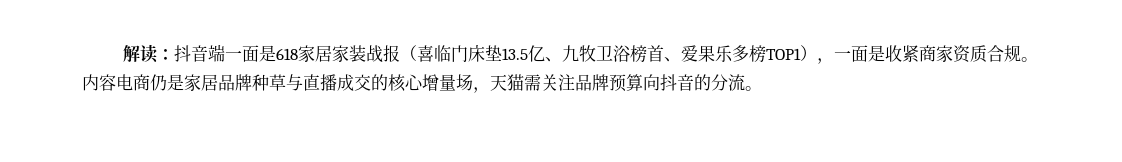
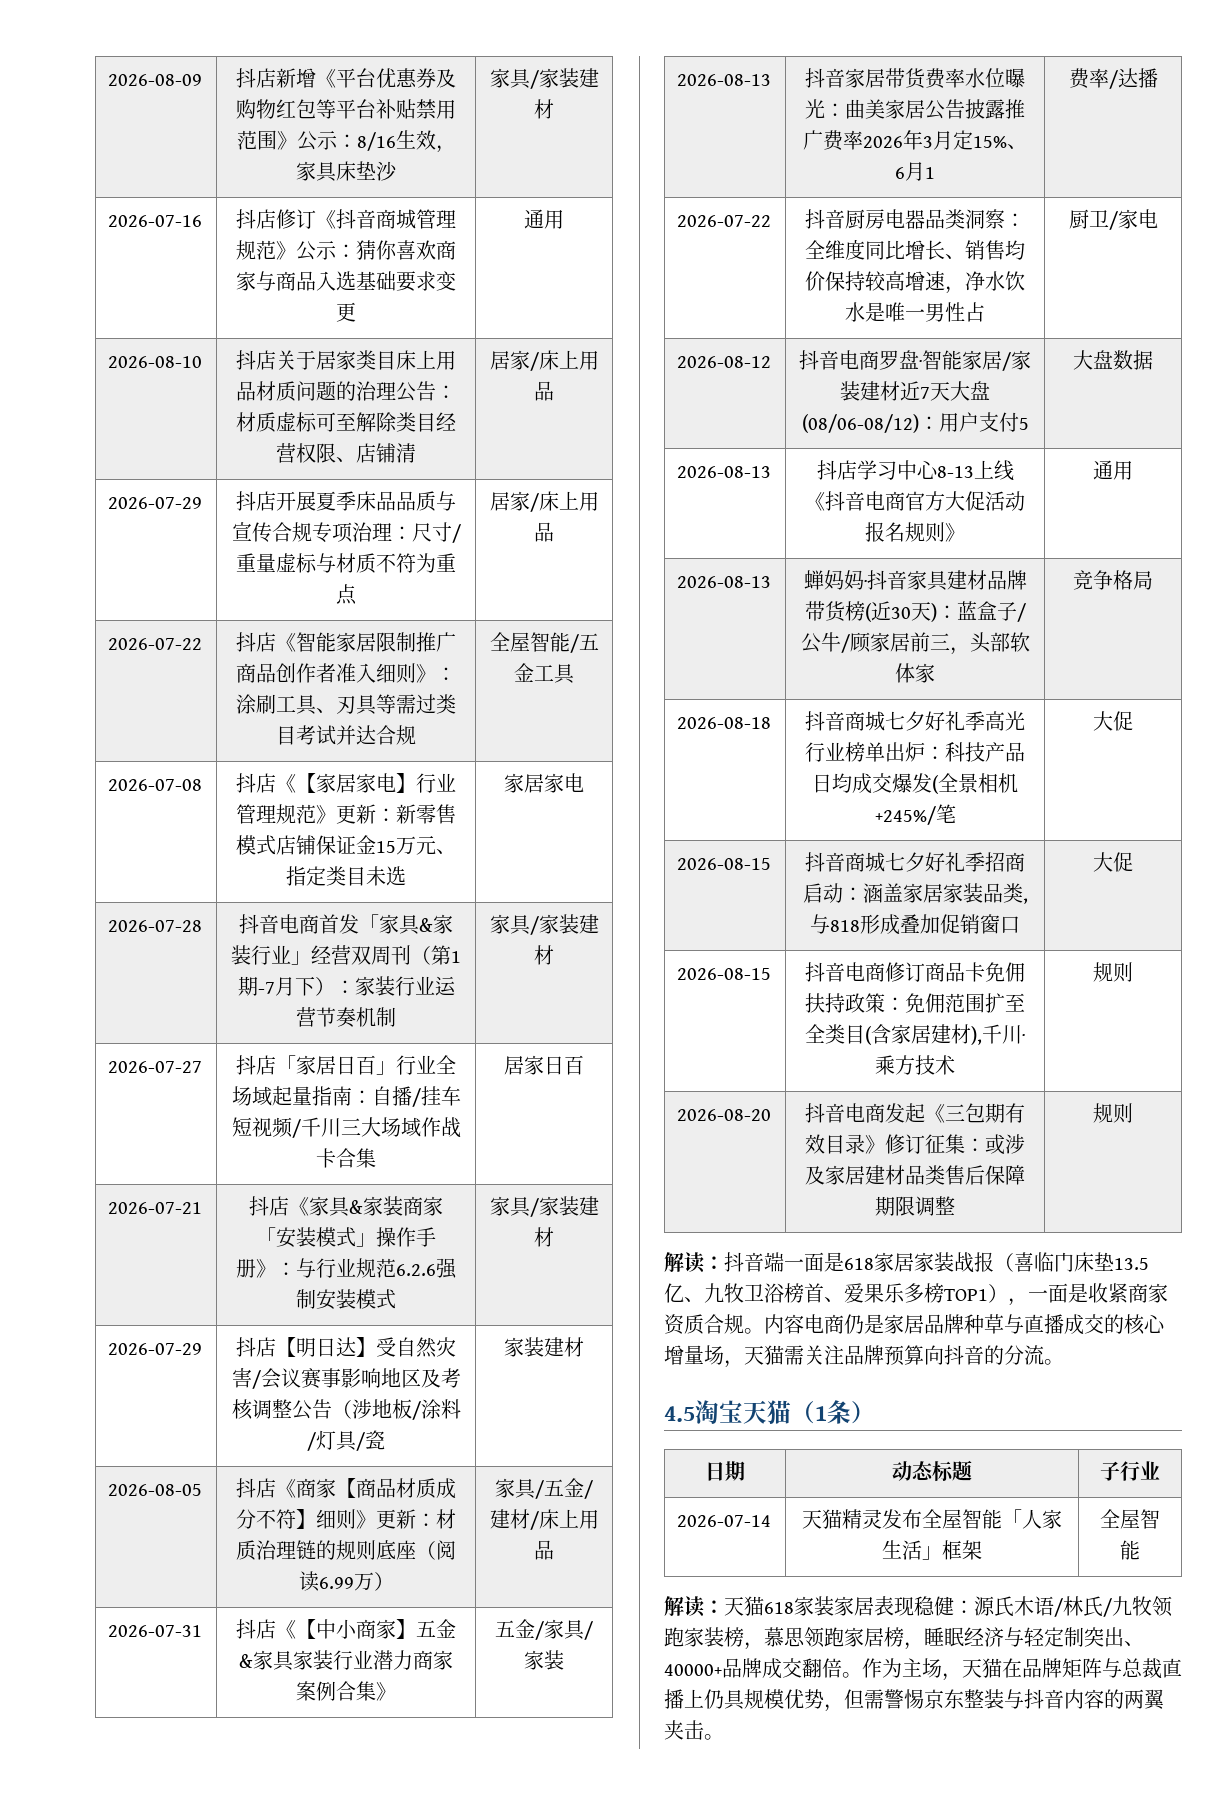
(122, 53) none -> [108,74,203,86] [236,68,456,88] [236,99,456,119] [236,130,456,153] [296,161,397,182] [489,68,599,89] [534,99,554,119] [108,215,203,227] [236,209,456,229] [236,240,456,261] [236,271,456,292] [336,302,356,322] [524,209,564,229] [108,356,203,368] [236,350,456,370] [236,381,456,402] [236,412,456,432] [276,443,416,463] [489,350,599,371] [534,381,554,401] [108,497,203,509] [236,491,456,511] [231,522,461,543] [236,553,456,573] [336,584,357,605] [489,491,599,512] [534,522,554,542] [108,638,203,650] [236,632,456,652] [236,663,456,683] [236,694,456,715] [276,725,416,745] [489,632,599,653] [514,663,575,684] [108,779,203,791] [236,773,456,793] [236,804,456,824] [236,835,456,855] [286,866,406,886] [504,773,584,793] [108,920,203,932] [239,914,453,935] [231,945,461,965] [237,976,456,996] [296,1007,396,1028] [489,914,599,935] [534,945,554,965] [108,1061,203,1073] [236,1055,456,1075] [231,1086,461,1107] [231,1117,461,1138] [316,1148,376,1168] [504,1055,584,1075] [108,1202,203,1214] [249,1196,443,1217] [256,1227,436,1248] [236,1258,457,1279] [296,1289,396,1310] [489,1196,599,1217] [534,1227,554,1247] [108,1343,203,1355] [236,1337,456,1358] [231,1368,461,1389] [231,1399,461,1420] [307,1430,385,1451] [504,1337,584,1357] [108,1484,203,1496] [236,1478,456,1499] [236,1509,456,1529] [236,1540,456,1560] [298,1571,394,1592] [495,1478,593,1499] [489,1509,599,1530] [534,1540,554,1560] [108,1625,203,1637] [236,1619,456,1639] [239,1650,453,1671] [296,1681,396,1701] [495,1619,593,1640] [524,1650,564,1670] [677,74,772,86] [805,68,1025,89] [805,99,1025,120] [803,130,1027,151] [895,162,935,181] [1068,68,1158,89] [677,215,772,227] [805,209,1025,229] [805,239,1025,260] [805,271,1025,294] [845,302,985,322] [1068,209,1158,230] [677,356,772,368] [799,350,1031,371] [840,381,990,401] [801,412,1029,433] [1073,350,1153,370] [677,466,772,478] [816,460,1014,481] [805,491,1025,511] [865,522,965,542] [1093,460,1133,480] [677,576,772,588] [803,570,1027,591] [804,601,1026,622] [800,632,1030,655] [895,663,935,683] [1073,570,1153,590] [677,717,772,729] [805,711,1025,731] [805,742,1025,762] [812,773,1018,794] [874,804,956,825] [1093,711,1133,731] [677,858,772,870] [805,852,1025,872] [802,883,1028,904] [810,914,1020,935] [1093,852,1133,872] [677,968,772,980] [805,962,1025,982] [805,993,1025,1013] [805,1024,1025,1045] [875,1055,955,1075] [1093,962,1133,982] [677,1109,772,1121] [805,1103,1025,1123] [805,1134,1025,1155] [805,1165,1025,1185] [875,1196,955,1216] [1093,1103,1133,1123] 2026-08-09 | 抖店新增《平台优惠券及购物红包等平台补贴禁用范围》公示：8/16生效，家具床垫沙 | 家具/家装建材 // 2026-07-16 | 抖店修订《抖音商城管理规范》公示：猜你喜欢商家与商品入选基础要求变更 | 通用 // 2026-08-10 | 抖店关于居家类目床上用品材质问题的治理公告：材质虚标可至解除类目经营权限、店铺清 | 居家/床上用品 // 2026-07-29 | 抖店开展夏季床品品质与宣传合规专项治理：尺寸/重量虚标与材质不符为重点 | 居家/床上用品 // 2026-07-22 | 抖店《智能家居限制推广商品创作者准入细则》：涂刷工具、刃具等需过类目考试并达合规 | 全屋智能/五金工具 // 2026-07-08 | 抖店《【家居家电】行业管理规范》更新：新零售模式店铺保证金15万元、指定类目未选 | 家居家电 // 2026-07-28 | 抖音电商首发「家具&家装行业」经营双周刊（第1期-7月下）：家装行业运营节奏机制 | 家具/家装建材 // 2026-07-27 | 抖店「家居日百」行业全场域起量指南：自播/挂车短视频/千川三大场域作战卡合集 | 居家日百 // 2026-07-21 | 抖店《家具&家装商家「安装模式」操作手册》：与行业规范6.2.6强制安装模式 | 家具/家装建材 // 2026-07-29 | 抖店【明日达】受自然灾害/会议赛事影响地区及考核调整公告（涉地板/涂料/灯具/瓷 | 家装建材 // 2026-08-05 | 抖店《商家【商品材质成分不符】细则》更新：材质治理链的规则底座（阅读6.99万） | 家具/五金/建材/床上用品 // 2026-07-31 | 抖店《【中小商家】五金&家具家装行业潜力商家案例合集》 | 五金/家具/家装 // 2026-08-13 | 抖音家居带货费率水位曝光：曲美家居公告披露推广费率2026年3月定15%、6月1 | 费率/达播 // 2026-07-22 | 抖音厨房电器品类洞察：全维度同比增长、销售均价保持较高增速，净水饮水是唯一男性占 | 厨卫/家电 // 2026-08-12 | 抖音电商罗盘·智能家居/家装建材近7天大盘(08/06-08/12)：用户支付5 | 大盘数据 // 2026-08-13 | 抖店学习中心8-13上线《抖音电商官方大促活动报名规则》 | 通用 // 2026-08-13 | 蝉妈妈·抖音家具建材品牌带货榜(近30天)：蓝盒子/公牛/顾家居前三，头部软体家 | 竞争格局 // 2026-08-18 | 抖音商城七夕好礼季高光行业榜单出炉：科技产品日均成交爆发(全景相机+245%/笔 | 大促 // 2026-08-15 | 抖音商城七夕好礼季招商启动：涵盖家居家装品类,与818形成叠加促销窗口 | 大促 // 2026-08-15 | 抖音电商修订商品卡免佣扶持政策：免佣范围扩至全类目(含家居建材),千川·乘方技术 | 规则 // 2026-08-20 | 抖音电商发起《三包期有效目录》修订征集：或涉及家居建材品类售后保障期限调整 | 规则 //
(762, 88) none -> [664,1400,875,1424] [705,1461,745,1481] [892,1460,972,1482] [1100,1461,1160,1481] [677,1515,772,1527] [802,1509,1062,1529] [882,1540,982,1560] [1100,1509,1160,1529] [1120,1540,1140,1560] [664,1596,1173,1617] [664,1627,1144,1650] [664,1658,1182,1681] [664,1689,1165,1712] [664,1720,724,1740] // 4.5淘宝天猫（1条） // 日期 | 动态标题 | 子行业 // 2026-07-14 | 天猫精灵发布全屋智能「人家生活」框架 | 全屋智能 // 解读：天猫618家装家居表现稳健：源氏木语/林氏/九牧领跑家装榜，慕思领跑家居榜，睡眠经济与轻定制突出、40000+品牌成交翻倍。作为主场，天猫在品牌矩阵与总裁直播上仍具规模优势，但需警惕京东整装与抖音内容的两翼夹击。

